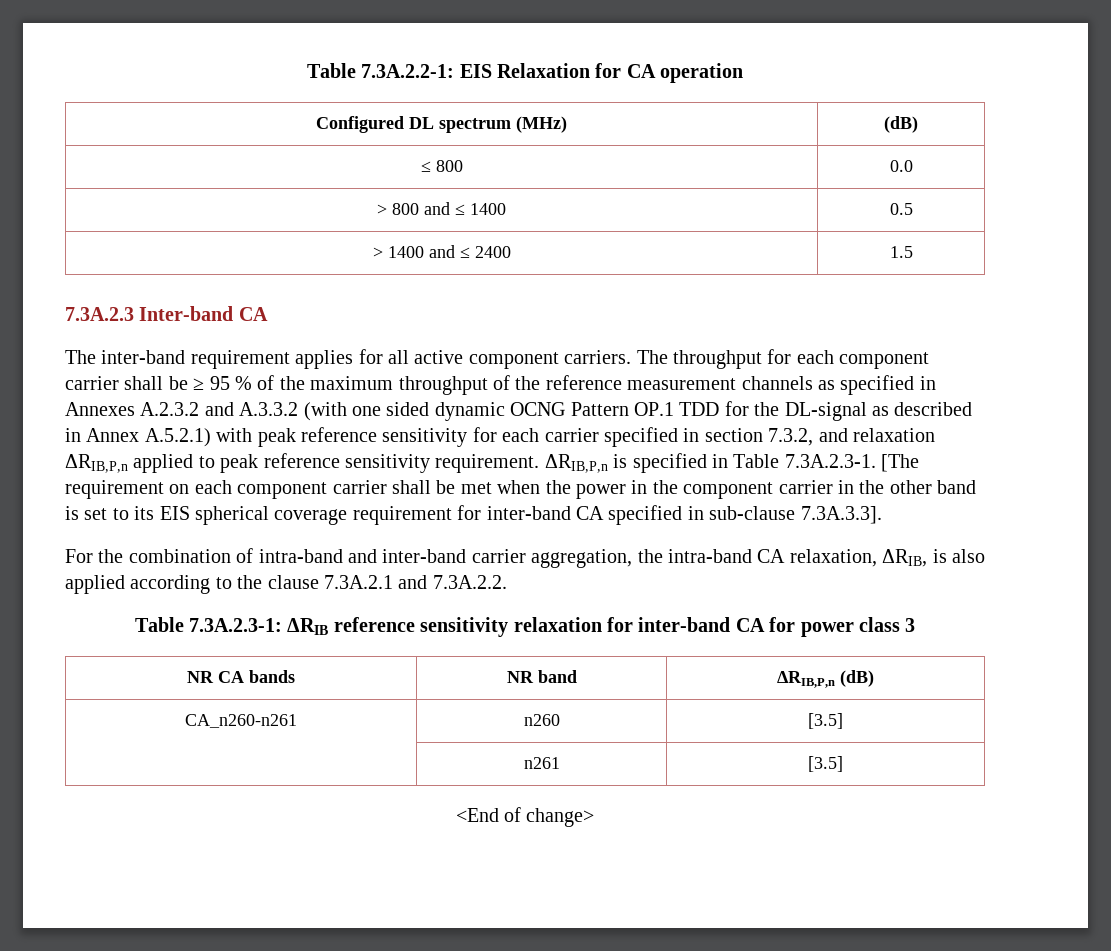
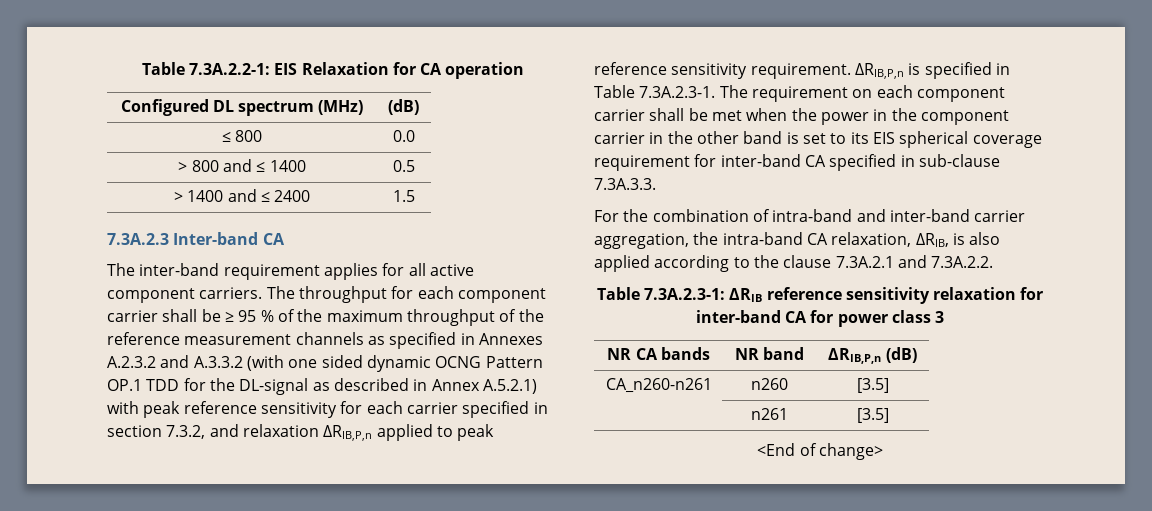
[881,454,920,472] [The -> [719,85,748,98] The
[800,506,882,524] 7.3A.3.3]. -> [594,178,656,190] 7.3A.3.3.

